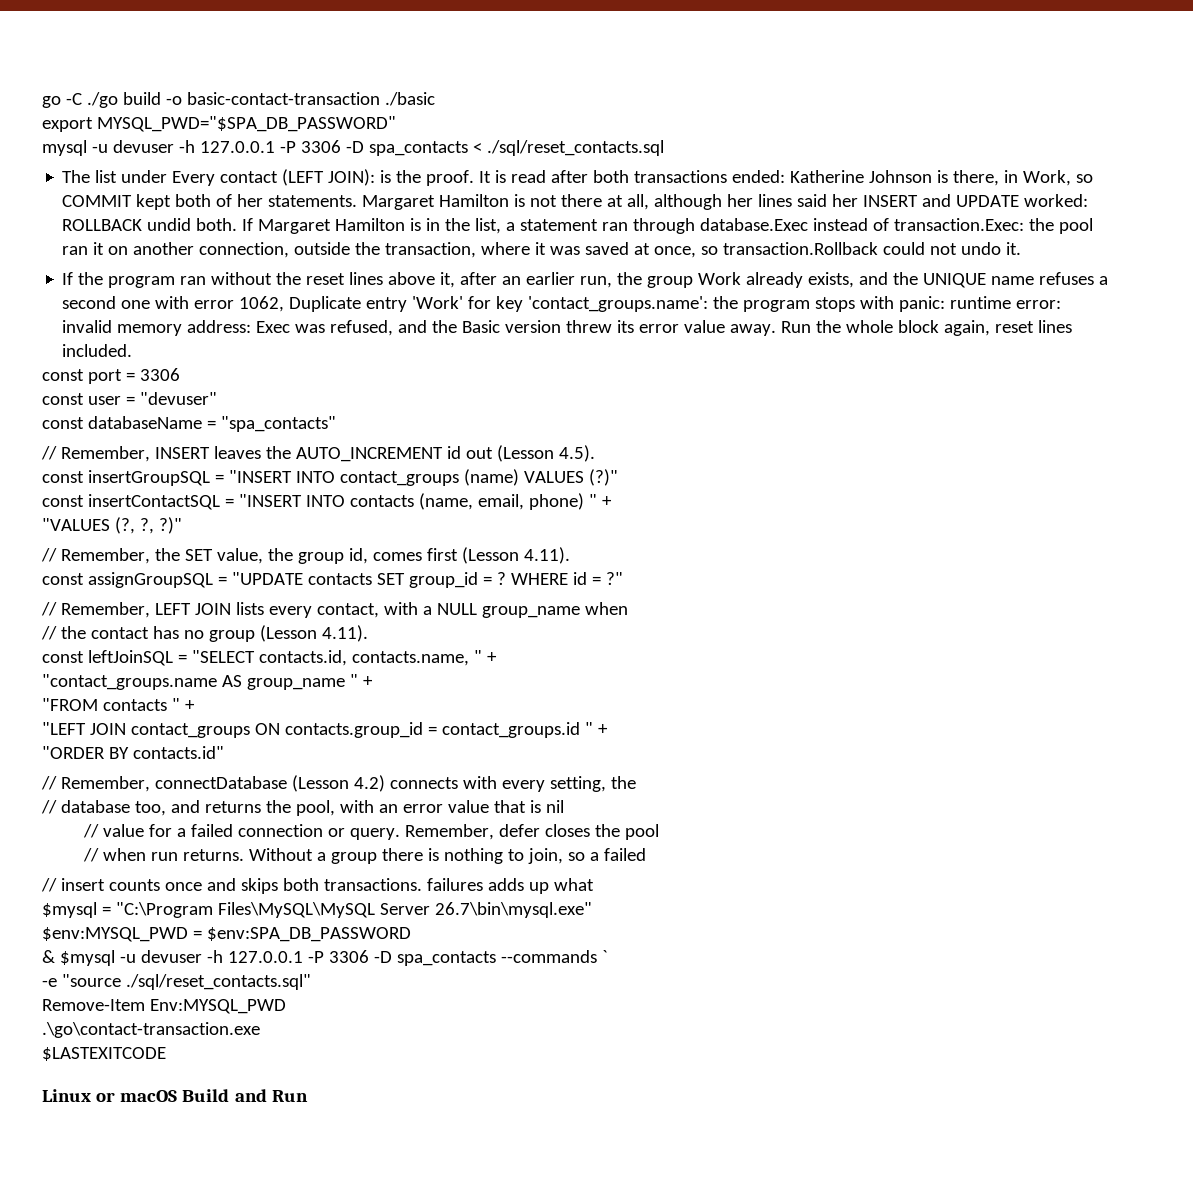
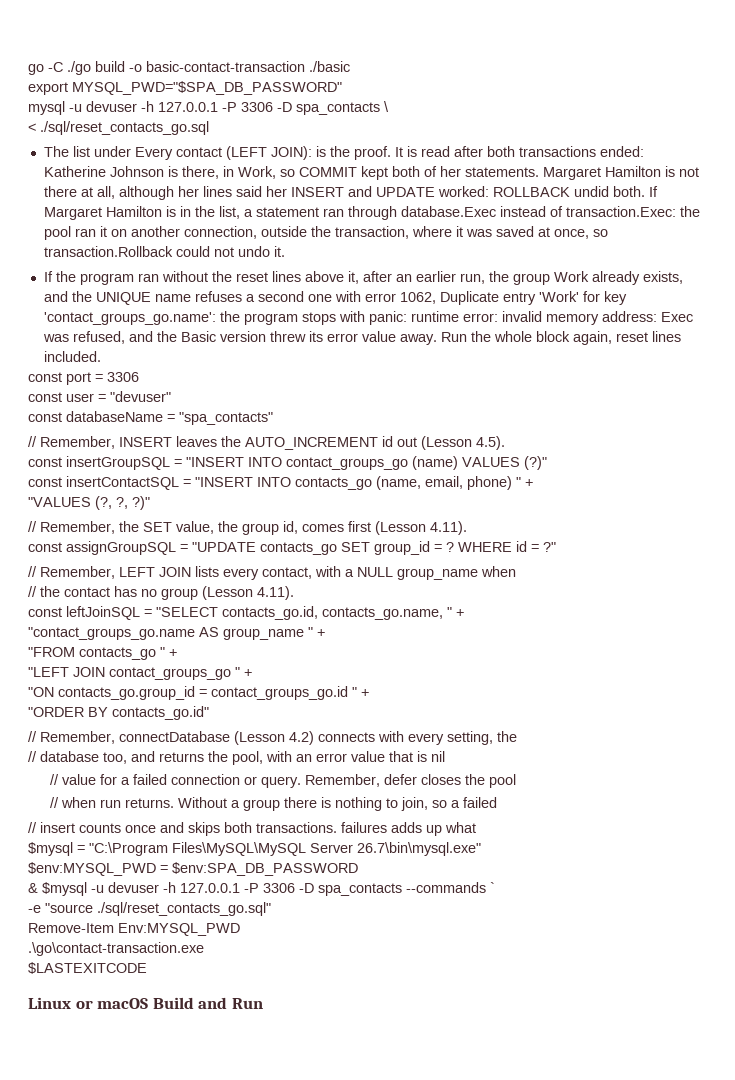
[472,140,664,156] < ./sql/reset_contacts.sql -> [384,101,389,112] [28,121,209,135] \ // < ./sql/reset_contacts_go.sql
[528,296,709,312] 'contact_groups.name': -> [43,312,216,325] 'contact_groups_go.name':
[339,471,459,486] contact_groups -> [286,457,408,470] contact_groups_go
[349,495,414,507] contacts -> [295,477,372,490] contacts_go
[307,573,372,585] contacts -> [260,542,337,555] contacts_go
[258,650,497,666] [42,674,217,690] contacts.id, contacts.name, " + // "contact_groups.name -> [222,606,464,620] [28,627,195,640] contacts_go.id, contacts_go.name, " + // "contact_groups_go.name
[102,699,167,711] contacts -> [79,647,156,660] contacts_go
[130,722,580,738] contact_groups ON contacts.group_id = contact_groups.id -> [109,667,252,680] [28,686,348,700] contact_groups_go " + // "ON contacts_go.group_id = contact_groups_go.id
[132,746,224,759] contacts.id" -> [112,706,209,720] contacts_go.id"
[125,974,311,990] ./sql/reset_contacts.sql" -> [97,902,271,916] ./sql/reset_contacts_go.sql"

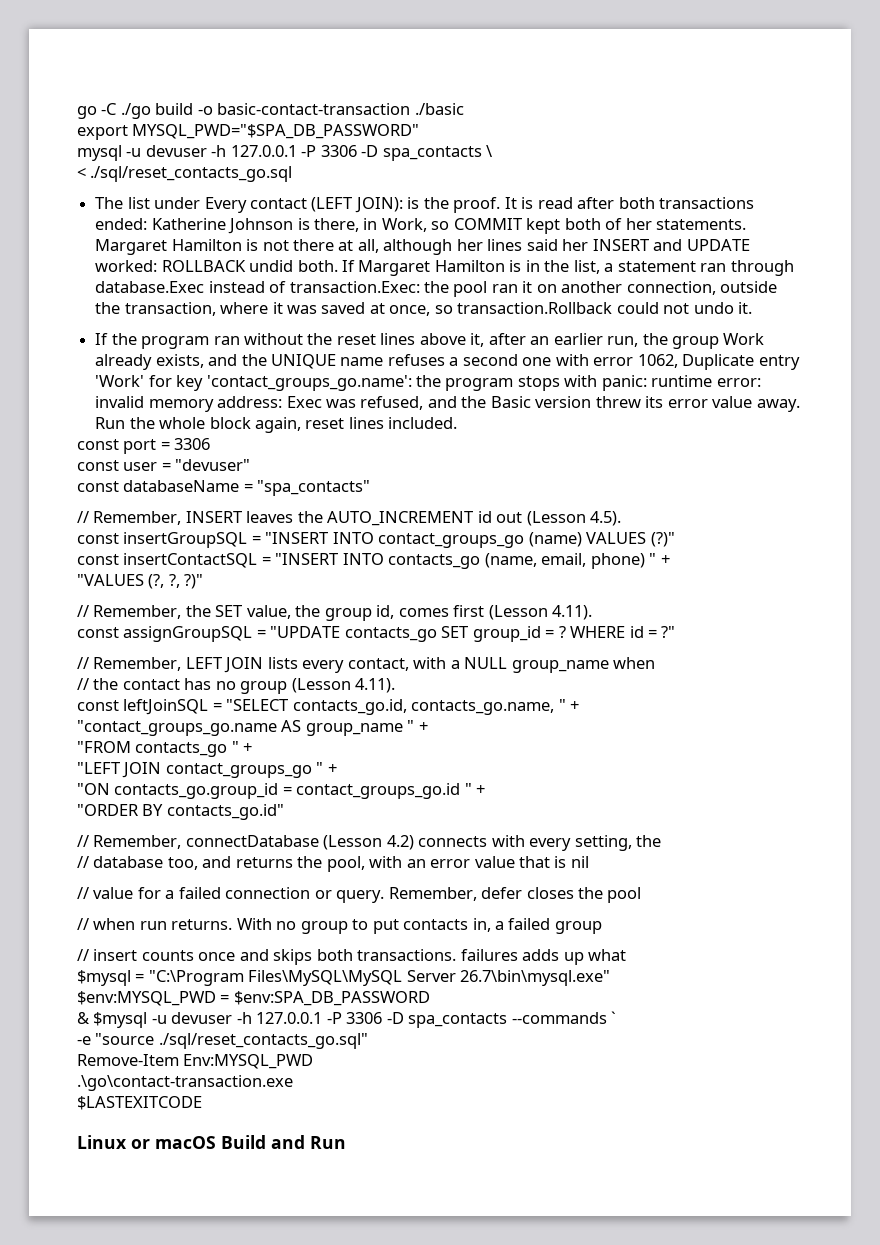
[178,797,498,811] Without a group there is nothing to join, so a failed -> [236,918,602,934] With no group to put contacts in, a failed group

